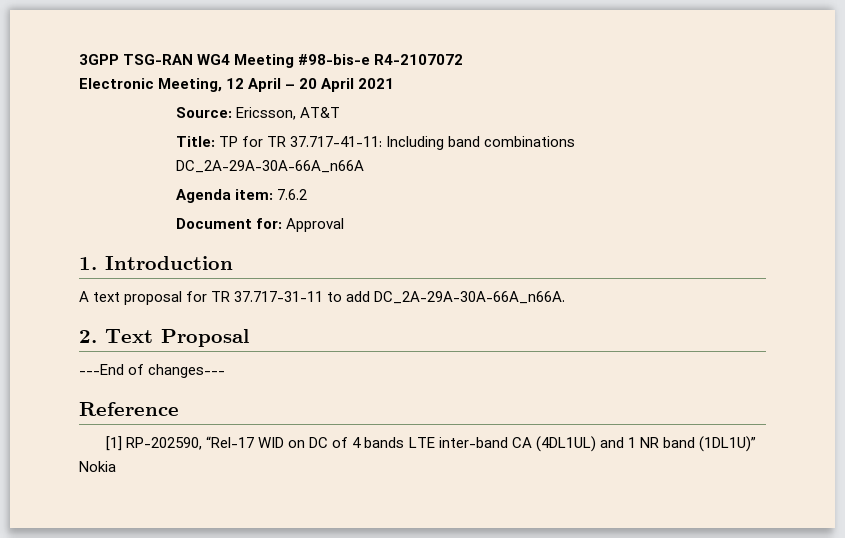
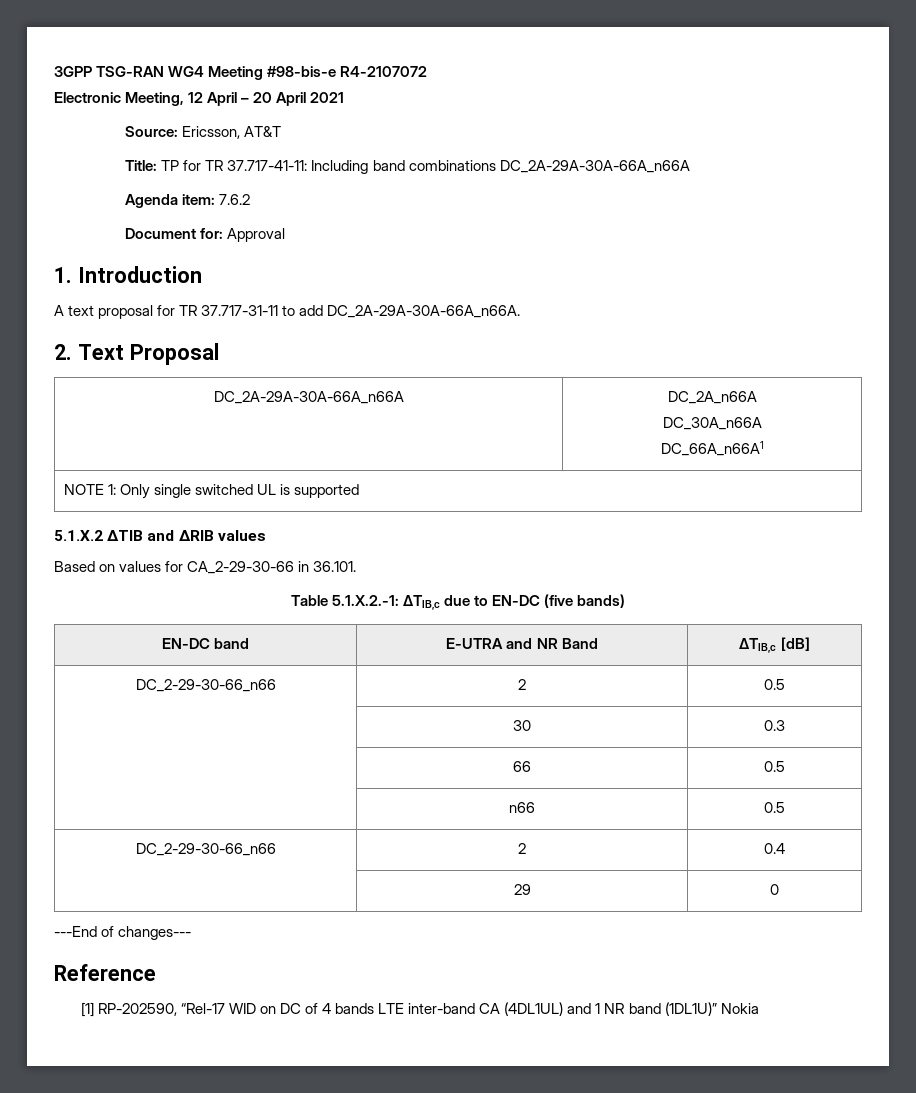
(249, 338) none -> [213,391,404,404] [667,391,757,404] [662,417,762,430] [660,441,764,456] [63,484,360,499] [54,530,266,541] [54,561,357,574] [290,594,626,610] [161,638,250,649] [446,638,598,649] [739,637,810,653] [135,679,276,692] [518,679,526,690] [764,679,785,690] [513,720,531,731] [764,720,785,731] [513,761,531,772] [764,761,785,772] [509,802,535,813] [764,802,785,813] [135,843,276,856] [518,843,526,854] [764,843,785,854] [513,884,531,895] [770,884,779,895] // DC_2A-29A-30A-66A_n66A | DC_2A_n66A // DC_30A_n66A // DC_66A_n66A1 // NOTE 1: Only single switched UL is supported // 5.1.X.2 ∆TIB and ∆RIB values // Based on values for CA_2-29-30-66 in 36.101. // Table 5.1.X.2.-1: ΔTIB,c due to EN-DC (five bands) // EN-DC band | E-UTRA and NR Band | ΔTIB,c [dB] // DC_2-29-30-66_n66 | 2 | 0.5 // | 30 | 0.3 // | 66 | 0.5 // | n66 | 0.5 // DC_2-29-30-66_n66 | 2 | 0.4 // | 29 | 0

